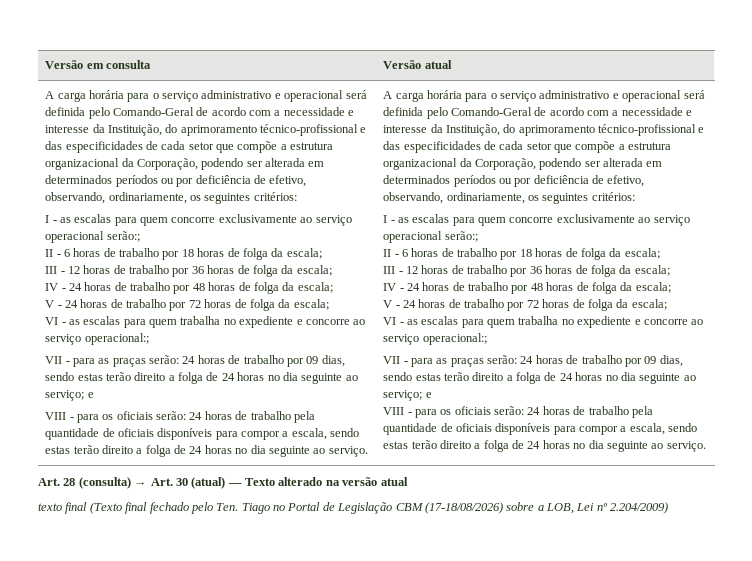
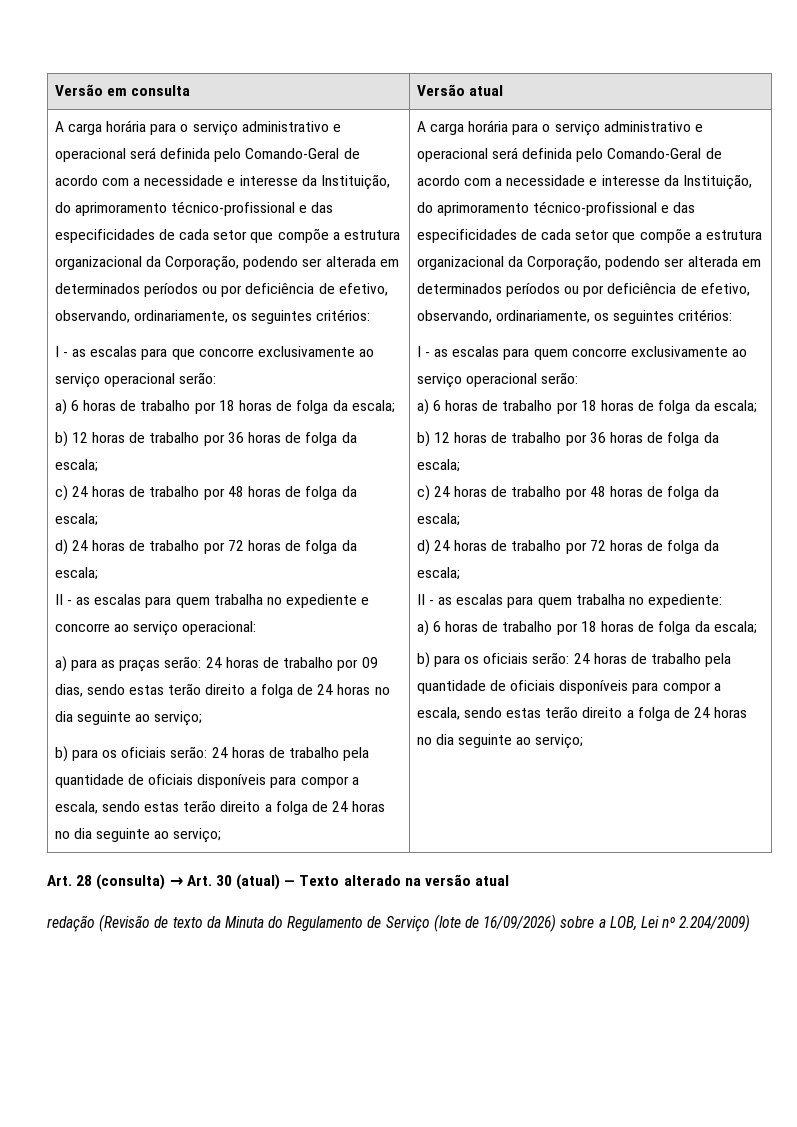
[140,214,352,226] [45,231,140,243] [45,249,61,257] quem concorre exclusivamente ao serviço operacional serão:; // II - -> [171,346,375,360] [54,372,217,388] [54,399,67,415] que concorre exclusivamente ao serviço operacional serão: // a)
[45,266,65,274] III - -> [54,431,68,447] b)
[45,283,66,291] IV - -> [54,485,68,501] c)
[45,300,62,308] V - -> [54,539,68,555] d)
[45,317,59,325] VI -> [54,594,63,605] II
[84,333,149,345] [45,356,70,364] operacional:; // VII - -> [182,621,257,635] [54,656,67,672] operacional: // a)
[87,392,94,398] [45,412,74,420] e // VIII - -> [54,746,68,762] // b)
[328,446,368,457] serviço. -> [173,828,222,843] serviço;
[444,231,478,242] [383,249,399,257] serão:; // II - -> [541,372,579,384] [416,399,429,415] serão: // a)
[383,266,403,274] III - -> [416,431,430,447] b)
[383,283,404,291] IV - -> [416,485,430,501] c)
[383,300,400,308] V - -> [416,539,430,555] d)
[383,316,704,328] [383,333,487,345] [383,355,683,367] [383,372,696,384] [383,390,432,401] [383,407,412,415] VI - as escalas para quem trabalha no expediente e concorre ao serviço operacional:; // VII - para as praças serão: 24 horas de trabalho por 09 dias, sendo estas terão direito a folga de 24 horas no dia seguinte ao serviço; e // VIII - -> [416,594,723,608] [416,620,757,636] [416,652,430,668] II - as escalas para quem trabalha no expediente: // a) 6 horas de trabalho por 18 horas de folga da escala; // b)
[666,441,706,452] serviço. -> [535,734,584,749] serviço;
[38,502,503,514] texto final (Texto final fechado pelo Ten. Tiago no Portal de Legislação CBM (17-18/08/2026) -> [47,914,557,932] redação (Revisão de texto da Minuta do Regulamento de Serviço (lote de 16/09/2026)

